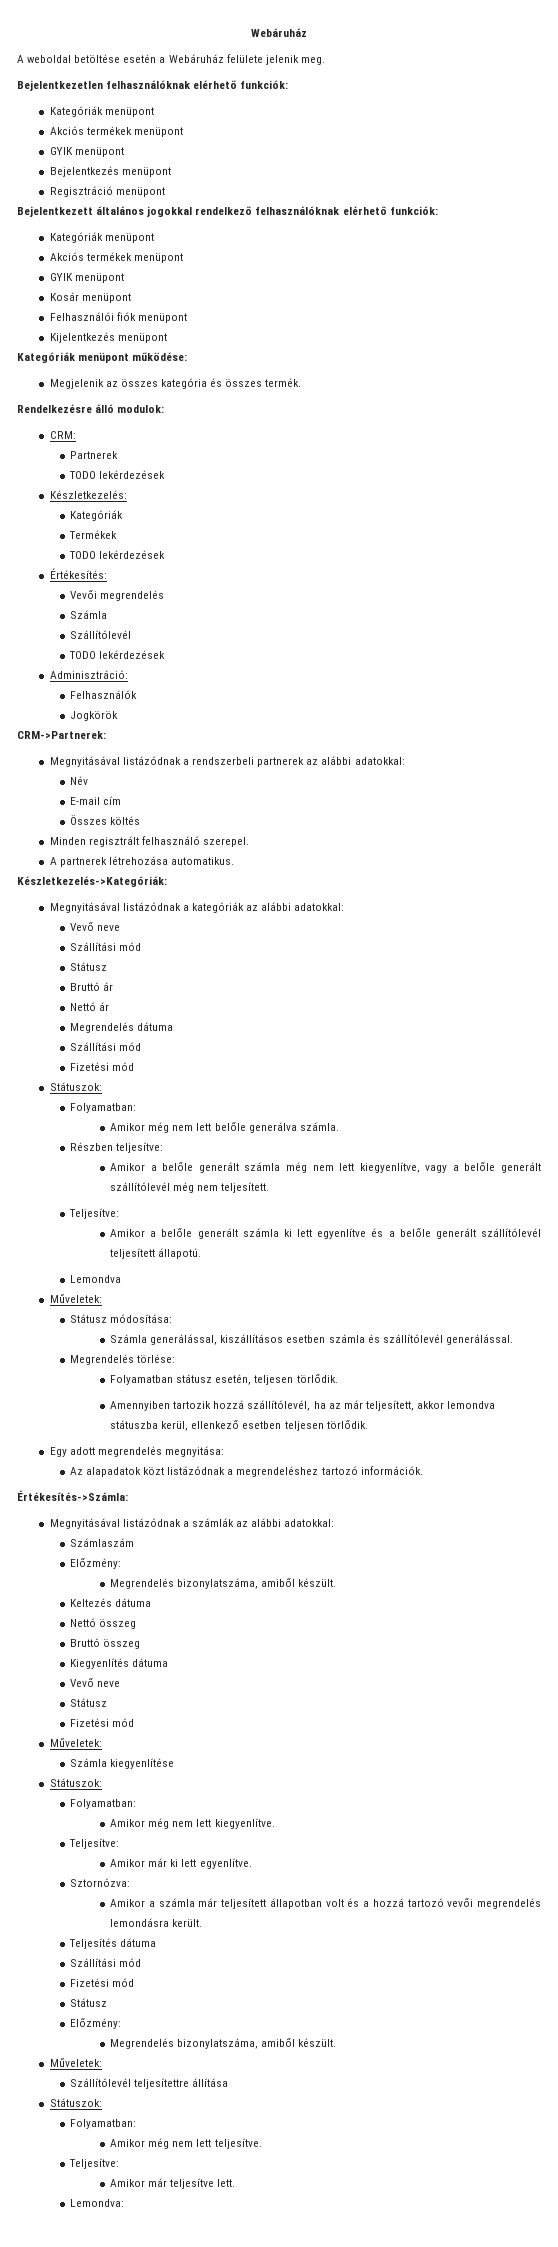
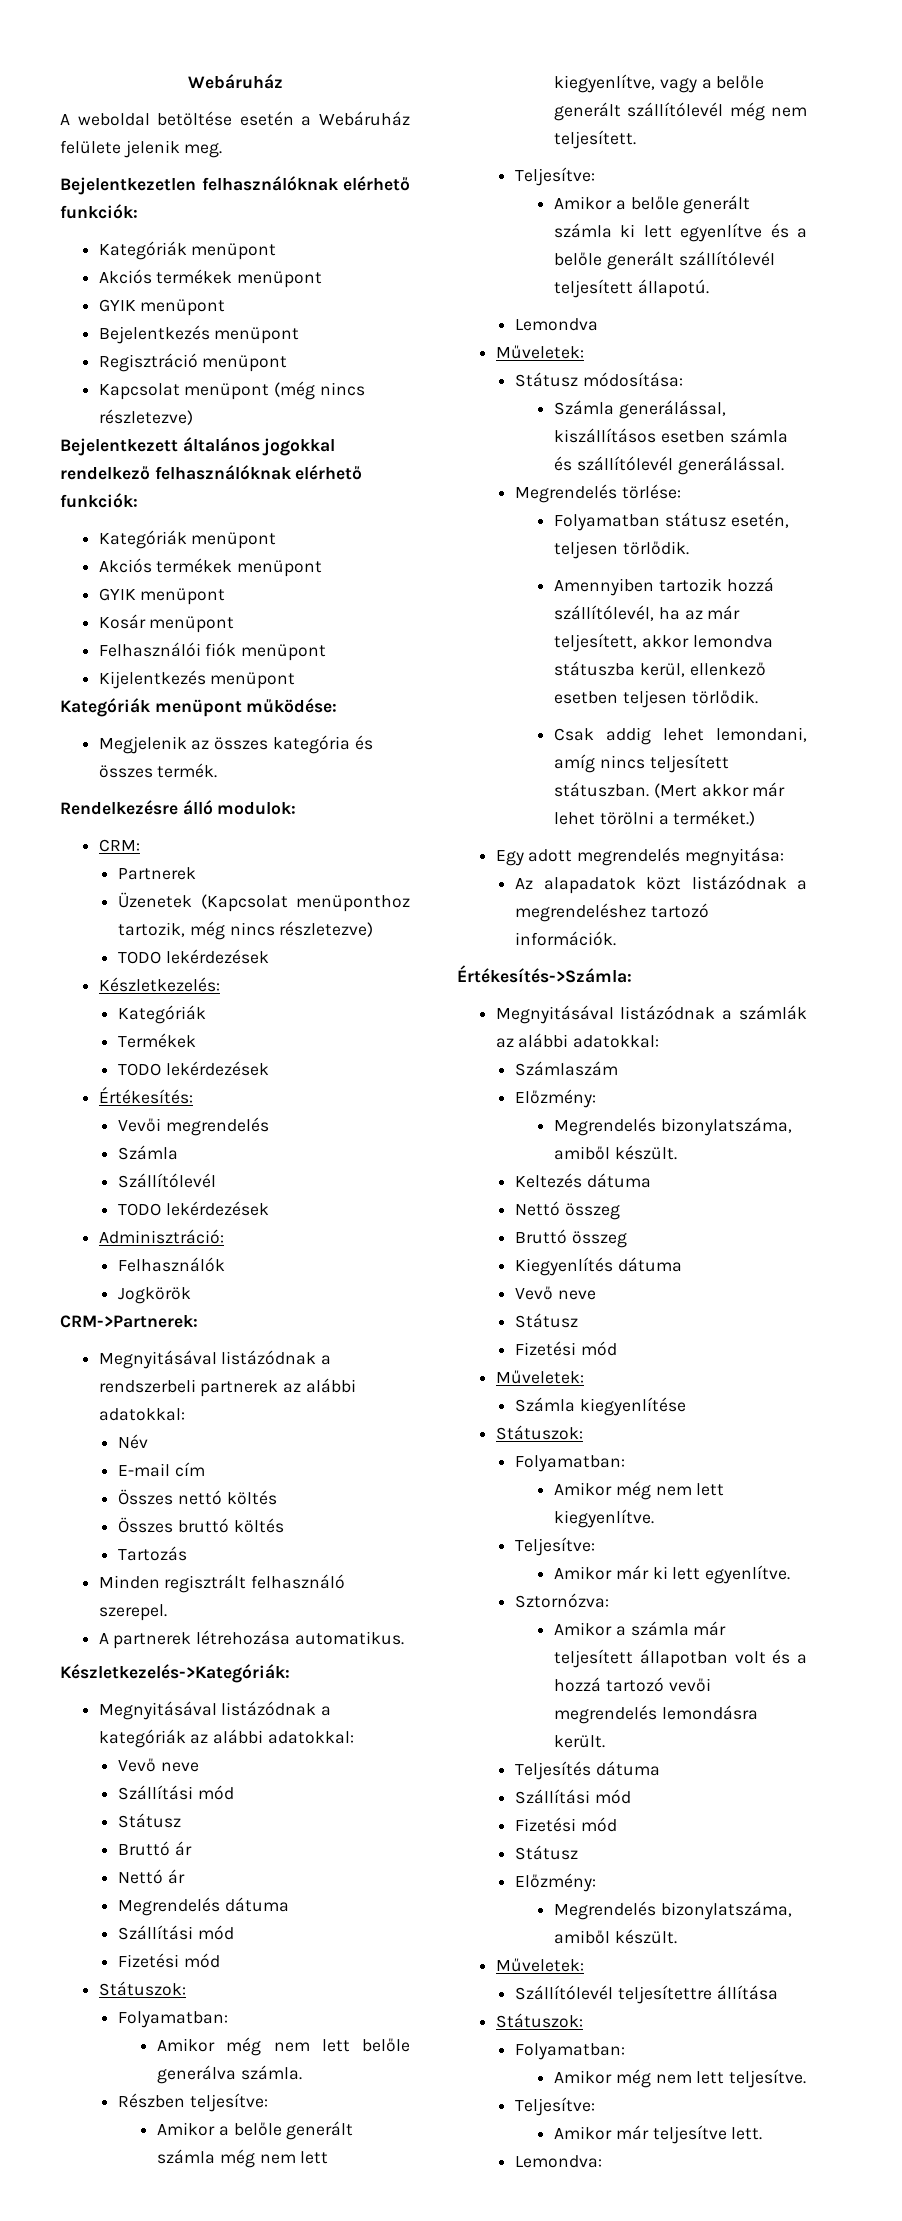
(165, 192) none -> [98,381,365,400] [98,409,193,425] // Kapcsolat menüpont (még nincs részletezve)
(118, 455) none -> [118,892,410,912] [118,921,374,940] // Üzenetek (Kapcsolat menüponthoz tartozik, még nincs részletezve)
[109,816,140,825] költés -> [177,1490,277,1505] [118,1517,284,1533] [118,1546,188,1561] nettó költés // Összes bruttó költés // Tartozás
(368, 1424) none -> [554,727,807,745] [554,754,729,773] [554,782,786,798] [554,810,756,826] // Csak addig lehet lemondani, amíg nincs teljesített státuszban. (Mert akkor már lehet törölni a terméket.)

